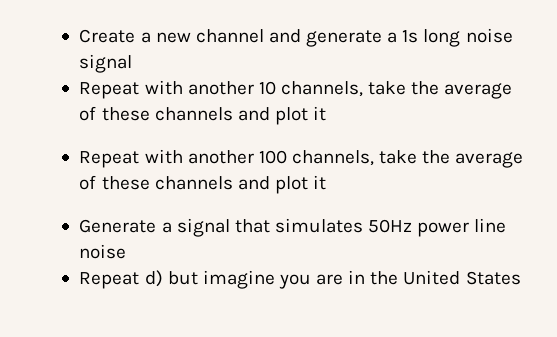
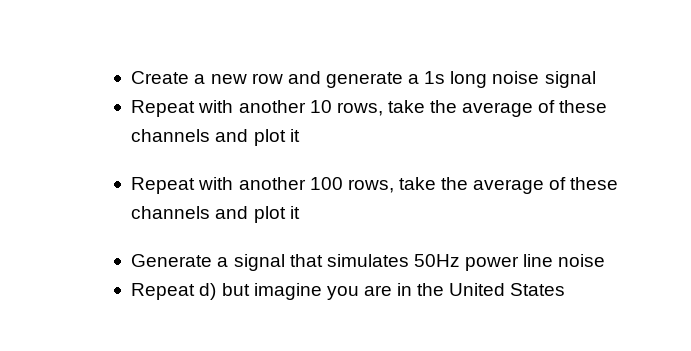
[195,29,264,43] channel -> [251,73,283,84] row
[280,81,363,97] channels, -> [336,102,383,116] rows,
[291,150,374,166] channels, -> [347,179,394,193] rows,

